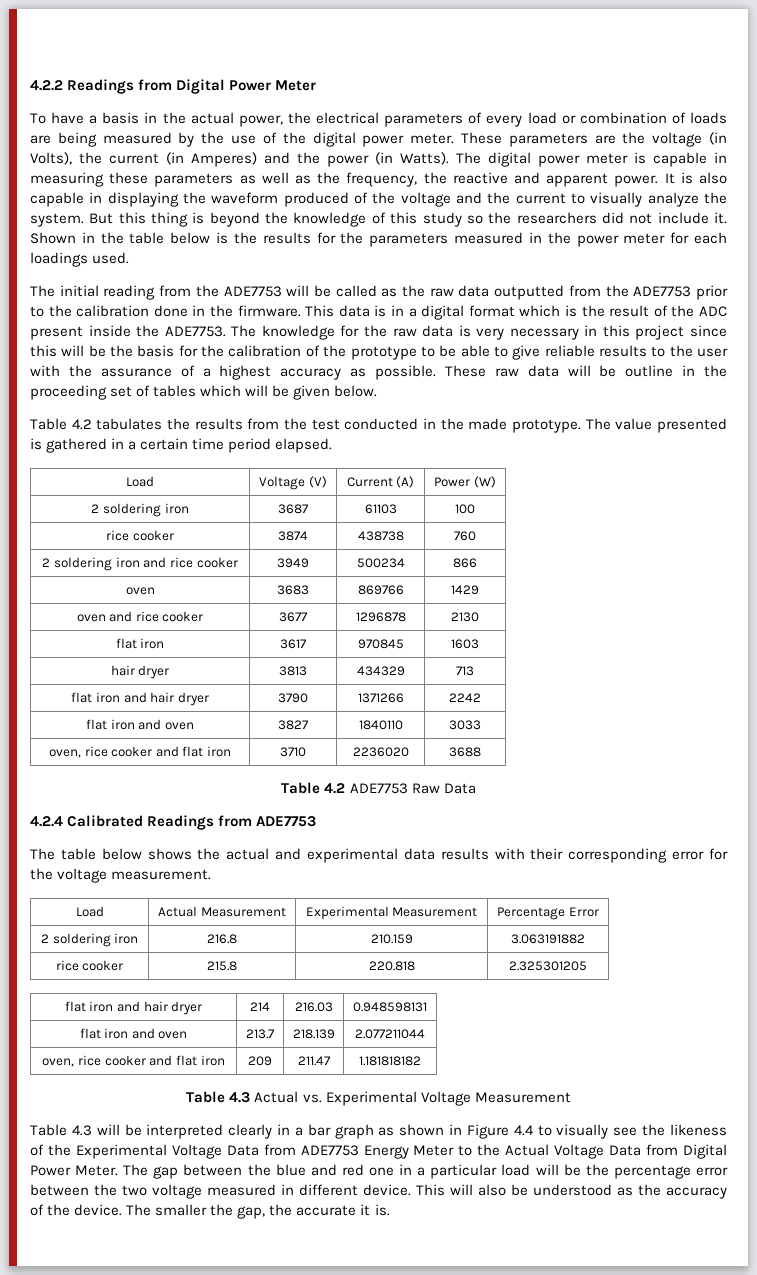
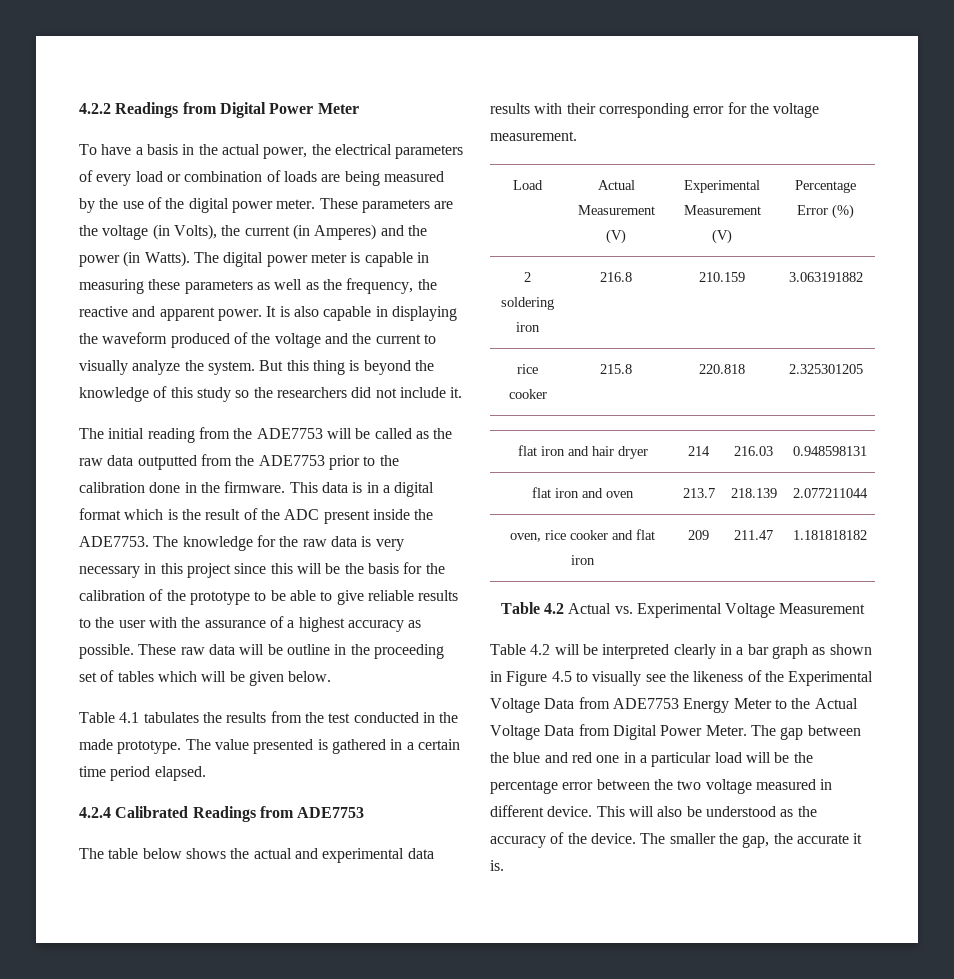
[30,232,728,247] [30,252,130,267] Shown in the table below is the results for the parameters measured in the power meter for each loadings used. -> (463, 392) none
[71,419,92,430] 4.2 -> [119,712,140,723] 4.1
[126,476,154,487] [259,476,327,490] [346,476,415,488] [434,476,496,488] [91,503,189,517] [278,504,309,514] [364,504,397,514] [455,504,475,514] [106,530,174,541] [278,531,308,541] [357,531,404,541] [454,531,476,541] [42,557,238,571] [277,558,309,568] [356,558,405,568] [453,558,477,568] [125,587,155,595] [277,585,309,595] [357,585,404,595] [451,585,479,595] [76,611,204,622] [279,612,308,622] [355,612,406,622] [451,612,479,622] [115,638,165,649] [280,639,307,649] [357,639,404,649] [451,639,479,649] [110,665,170,679] [279,666,307,676] [356,666,405,676] [456,666,474,676] [71,692,209,706] [278,693,308,703] [357,693,404,703] [449,693,481,702] [86,719,194,730] [278,720,309,730] [358,720,403,730] [449,720,481,730] [48,746,232,758] [280,747,306,757] [352,747,409,757] [449,747,481,757] [281,782,476,794] // Load | Voltage (V) | Current (A) | Power (W) // 2 soldering iron | 3687 | 61103 | 100 // rice cooker | 3874 | 438738 | 760 // 2 soldering iron and rice cooker | 3949 | 500234 | 866 // oven | 3683 | 869766 | 1429 // oven and rice cooker | 3677 | 1296878 | 2130 // flat iron | 3617 | 970845 | 1603 // hair dryer | 3813 | 434329 | 713 // flat iron and hair dryer | 3790 | 1371266 | 2242 // flat iron and oven | 3827 | 1840110 | 3033 // oven, rice cooker and flat iron | 3710 | 2236020 | 3688 // Table 4.2 ADE7753 Raw Data -> (206, 773) none
(286, 912) none -> [606,229,626,244] (V)
(478, 912) none -> [712,229,732,244] (V)
(599, 912) none -> [832,204,854,219] (%)
[229,1092,251,1103] 4.3 -> [543,603,564,614] 4.2
[71,1125,92,1136] 4.3 -> [530,644,551,655] 4.2
[513,1125,534,1136] 4.4 -> [551,671,572,682] 4.5

